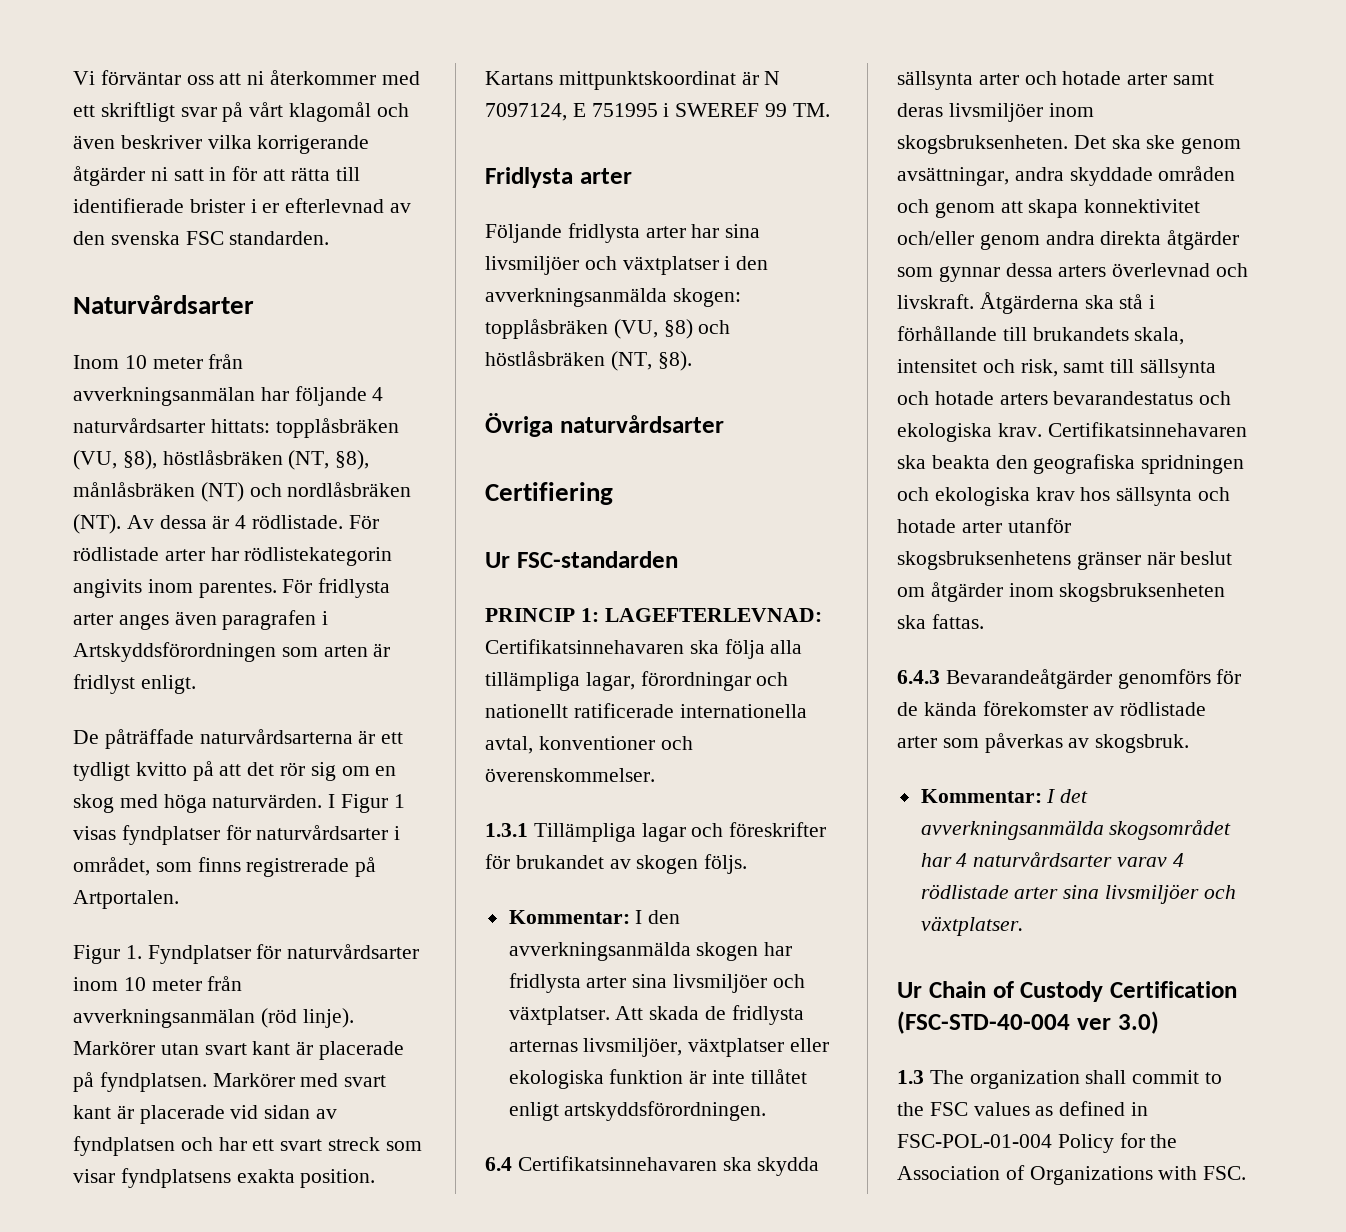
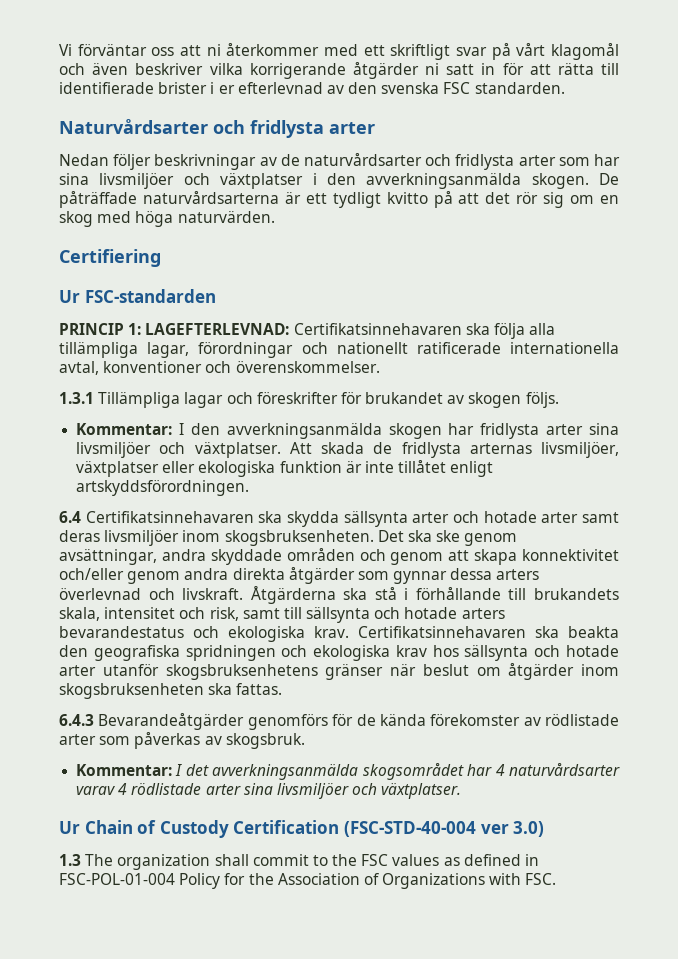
[73,354,244,369] [73,386,384,406] [73,418,399,438] [73,450,370,470] [73,482,412,502] [73,514,379,534] [73,547,393,566] [73,578,391,598] [73,610,329,630] [73,642,391,662] [73,674,196,694] // Inom 10 meter från avverkningsanmälan har följande 4 naturvårdsarter hittats: topplåsbräken (VU, §8), höstlåsbräken (NT, §8), månlåsbräken (NT) och nordlåsbräken (NT). Av dessa är 4 rödlistade. För rödlistade arter har rödlistekategorin angivits inom parentes. För fridlysta arter anges även paragrafen i Artskyddsförordningen som arten är fridlyst enligt. // -> [213,120,375,138] [59,153,620,170] [59,173,589,189] och fridlysta arter // Nedan följer beskrivningar av de naturvårdsarter och fridlysta arter som har sina livsmiljöer och växtplatser i den avverkningsanmälda skogen.
[328,794,405,813] [73,825,401,845] [73,857,377,877] [73,890,179,909] [73,944,420,964] [73,976,243,991] [73,1008,354,1028] [73,1041,405,1060] [73,1072,387,1092] [73,1105,338,1124] [73,1136,422,1156] [73,1168,376,1188] [485,71,781,90] [485,103,830,121] [485,167,632,188] [485,223,761,243] [485,256,769,275] [485,288,741,307] [485,319,731,339] [485,351,692,371] [485,413,724,437] I Figur 1 visas fyndplatser för naturvårdsarter i området, som finns registrerade på Artportalen. // Figur 1. Fyndplatser för naturvårdsarter inom 10 meter från avverkningsanmälan (röd linje). Markörer utan svart kant är placerade på fyndplatsen. Markörer med svart kant är placerade vid sidan av fyndplatsen och har ett svart streck som visar fyndplatsens exakta position. Kartans mittpunktskoordinat är N 7097124, E 751995 i SWEREF 99 TM. // Fridlysta arter // Följande fridlysta arter har sina livsmiljöer och växtplatser i den avverkningsanmälda skogen: topplåsbräken (VU, §8) och höstlåsbräken (NT, §8). // Övriga naturvårdsarter -> (275, 217) none

